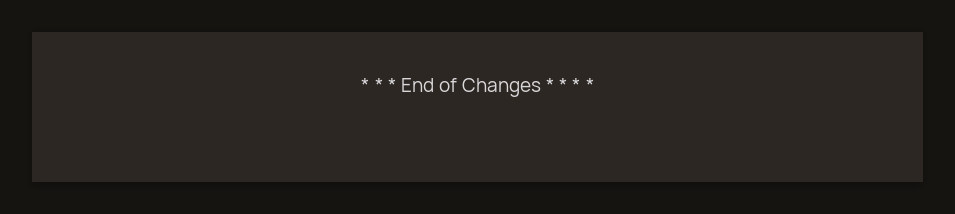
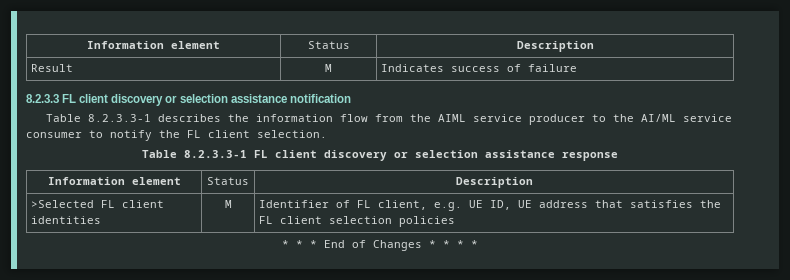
(361, 85) none -> [87,41,220,49] [307,41,350,49] [516,41,594,52] [31,64,74,72] [325,64,332,72] [381,64,578,72] [26,94,351,106] [46,114,733,125] [26,130,327,141] [142,150,618,161] [47,177,181,185] [207,177,249,185] [455,177,533,188] [31,200,165,208] [31,216,102,224] [224,200,232,208] [259,200,722,211] [259,216,456,227] Information element | Status | Description // Result | M | Indicates success of failure // 8.2.3.3 FL client discovery or selection assistance notification // Table 8.2.3.3-1 describes the information flow from the AIML service producer to the AI/ML service consumer to notify the FL client selection. // Table 8.2.3.3-1 FL client discovery or selection assistance response // Information element | Status | Description // >Selected FL client identities | M | Identifier of FL client, e.g. UE ID, UE address that satisfies the FL client selection policies //

